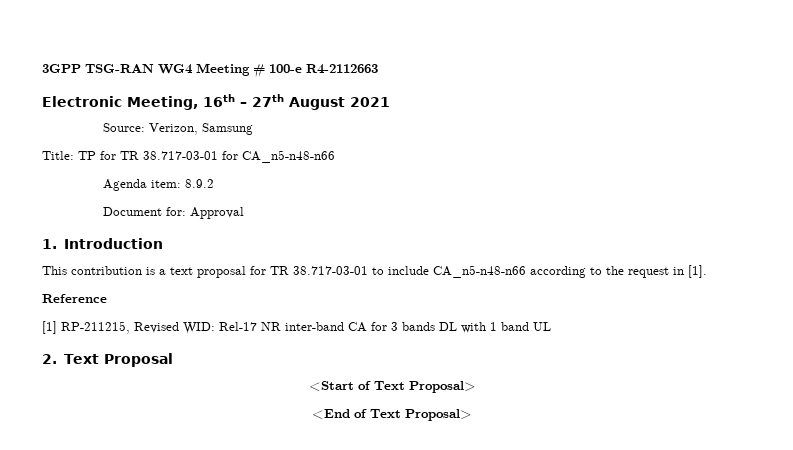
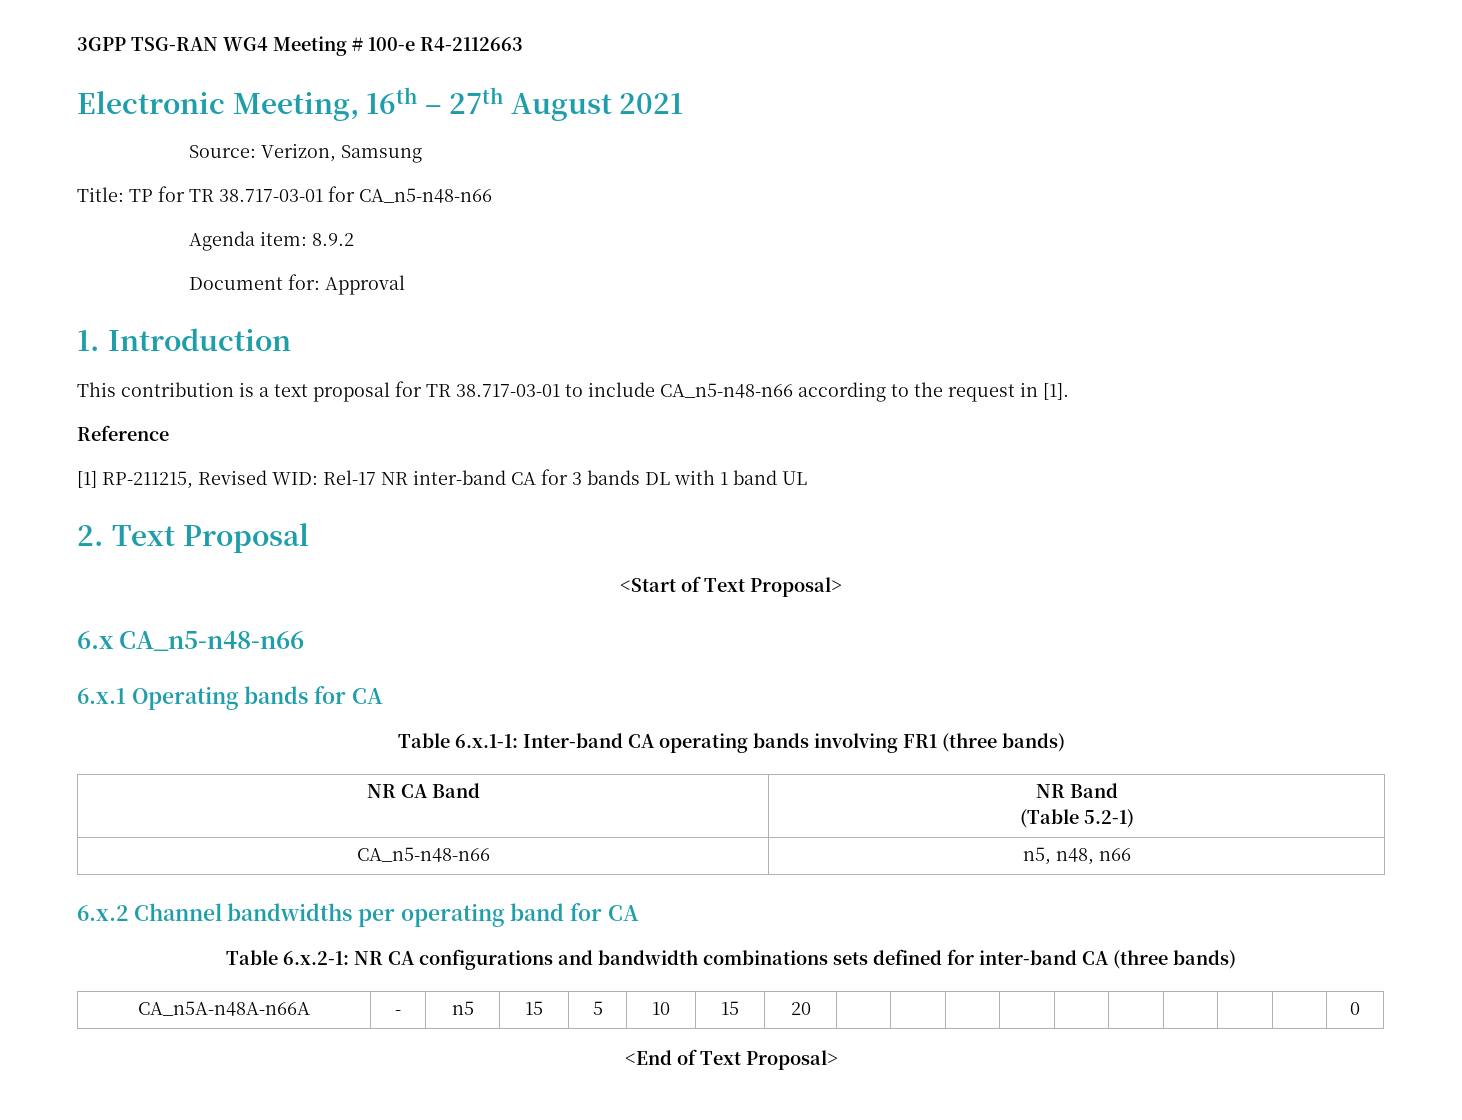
(476, 387) none -> [77,631,305,651] [77,686,383,710] [397,733,1065,753] [366,783,480,798] [1035,783,1118,798] [1019,809,1134,828] [356,847,490,862] [1022,847,1131,865] [77,903,639,927] [226,949,1236,970] [138,1001,310,1016] [395,1010,401,1015] [451,1001,474,1015] [525,1001,543,1015] [592,1001,603,1015] [652,1002,670,1015] [721,1001,739,1015] [790,1002,811,1015] [1350,1002,1360,1015] // 6.x CA_n5-n48-n66 // 6.x.1 Operating bands for CA // Table 6.x.1-1: Inter-band CA operating bands involving FR1 (three bands) // NR CA Band | NR Band // (Table 5.2-1) // CA_n5-n48-n66 | n5, n48, n66 // 6.x.2 Channel bandwidths per operating band for CA // Table 6.x.2-1: NR CA configurations and bandwidth combinations sets defined for inter-band CA (three bands) // CA_n5A-n48A-n66A | - | n5 | 15 | 5 | 10 | 15 | 20 | | | | | | | | | | 0

